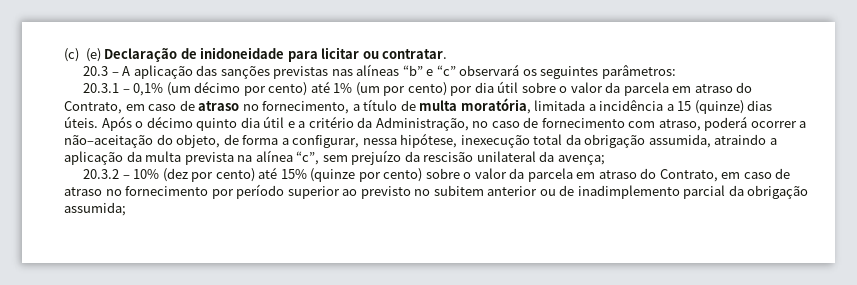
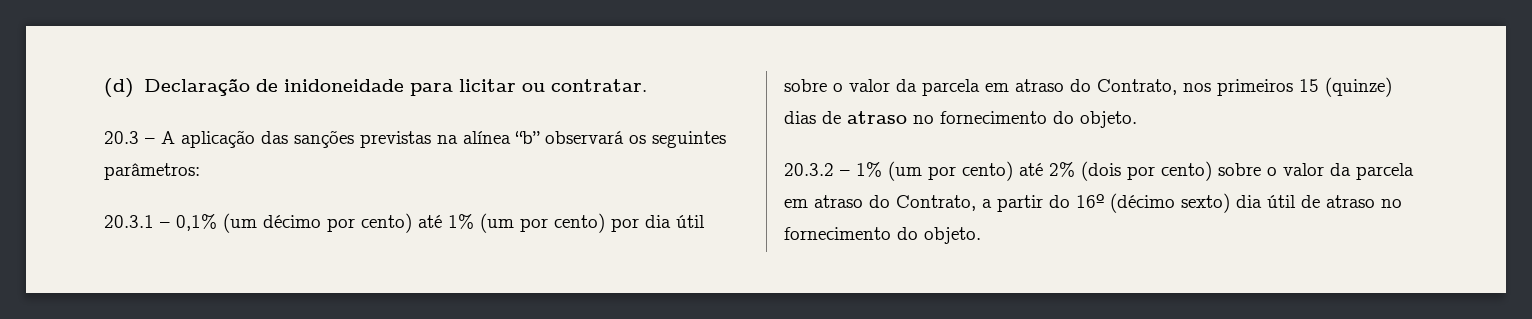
[64,48,101,62] (c) (e) -> [104,78,134,98] (d)
[331,64,456,76] nas alíneas “b” e “c” -> [437,131,540,144] na alínea “b”
[125,98,773,114] [64,116,807,131] [64,133,777,148] [64,150,605,165] em caso de atraso no fornecimento, a título de multa moratória, limitada a incidência a 15 (quinze) dias úteis. Após o décimo quinto dia útil e a critério da Administração, no caso de fornecimento com atraso, poderá ocorrer a não–aceitação do objeto, de forma a configurar, nessa hipótese, inexecução total da obrigação assumida, atraindo a aplicação da multa prevista na alínea “c”, sem prejuízo da rescisão unilateral da avença; -> [1183,77,1392,97] [784,111,1137,128] nos primeiros 15 (quinze) dias de atraso no fornecimento do objeto.
[133,167,356,182] 10% (dez por cento) até 15% (quinze -> [856,161,1121,181] 1% (um por cento) até 2% (dois
[721,168,791,179] [64,184,809,199] [64,202,126,216] em caso de atraso no fornecimento por período superior ao previsto no subitem anterior ou de inadimplemento parcial da obrigação assumida; -> [982,193,1402,213] [784,227,981,244] a partir do 16º (décimo sexto) dia útil de atraso no fornecimento do objeto.

